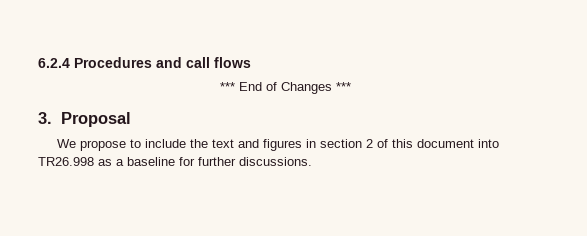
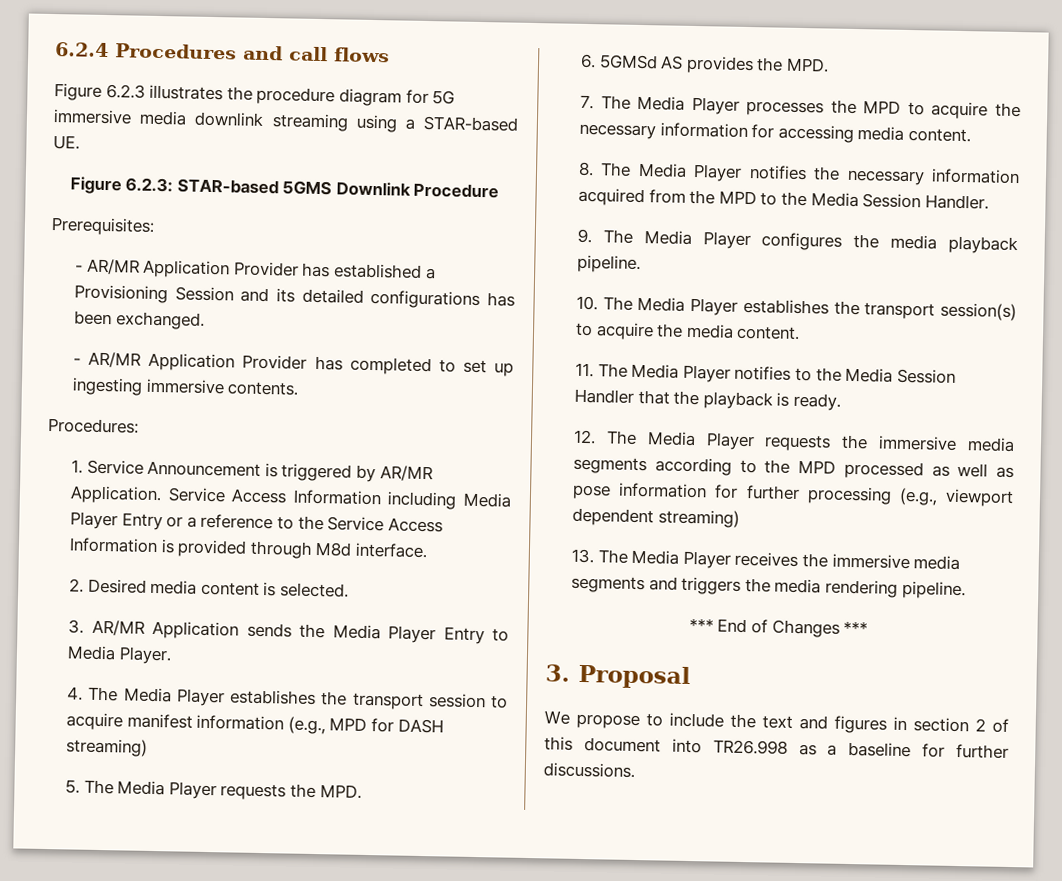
(251, 62) none -> [54,83,456,107] [53,109,520,133] [53,135,80,150] [69,176,500,199] [51,217,155,236] [75,258,436,280] [74,284,515,310] [74,310,205,330] [73,351,514,377] [72,377,300,396] [48,417,139,434] [71,459,433,483] [70,485,512,510] [70,511,443,533] [69,537,428,559] [69,578,349,598] [68,619,509,645] [67,645,172,665] [67,686,508,711] [66,712,444,735] [66,738,149,757] [65,779,362,801] [580,53,829,75] [580,94,1021,120] [579,122,971,143] [578,161,1020,186] [578,187,989,210] [577,228,1018,255] [577,254,642,274] [576,295,1017,322] [575,322,801,341] [575,362,956,384] [574,388,841,411] [573,429,1015,453] [573,456,1014,480] [572,482,1014,508] [572,507,740,528] [571,548,961,571] [571,575,966,600] // Figure 6.2.3 illustrates the procedure diagram for 5G immersive media downlink streaming using a STAR-based UE. // Figure 6.2.3: STAR-based 5GMS Downlink Procedure // Prerequisites: // - AR/MR Application Provider has established a Provisioning Session and its detailed configurations has been exchanged. // - AR/MR Application Provider has completed to set up ingesting immersive contents. // Procedures: // 1. Service Announcement is triggered by AR/MR Application. Service Access Information including Media Player Entry or a reference to the Service Access Information is provided through M8d interface. // 2. Desired media content is selected. // 3. AR/MR Application sends the Media Player Entry to Media Player. // 4. The Media Player establishes the transport session to acquire manifest information (e.g., MPD for DASH streaming) // 5. The Media Player requests the MPD. // 6. 5GMSd AS provides the MPD. // 7. The Media Player processes the MPD to acquire the necessary information for accessing media content. // 8. The Media Player notifies the necessary information acquired from the MPD to the Media Session Handler. // 9. The Media Player configures the media playback pipeline. // 10. The Media Player establishes the transport session(s) to acquire the media content. // 11. The Media Player notifies to the Media Session Handler that the playback is ready. // 12. The Media Player requests the immersive media segments according to the MPD processed as well as pose information for further processing (e.g., viewport dependent streaming) // 13. The Media Player receives the immersive media segments and triggers the media rendering pipeline.

